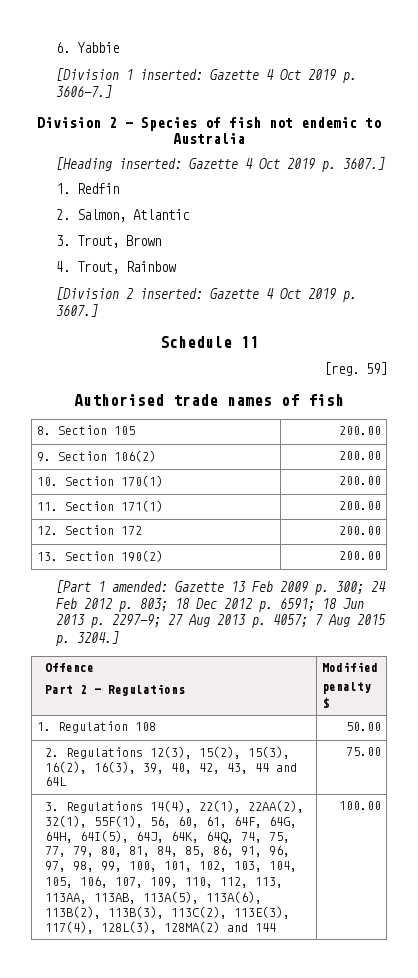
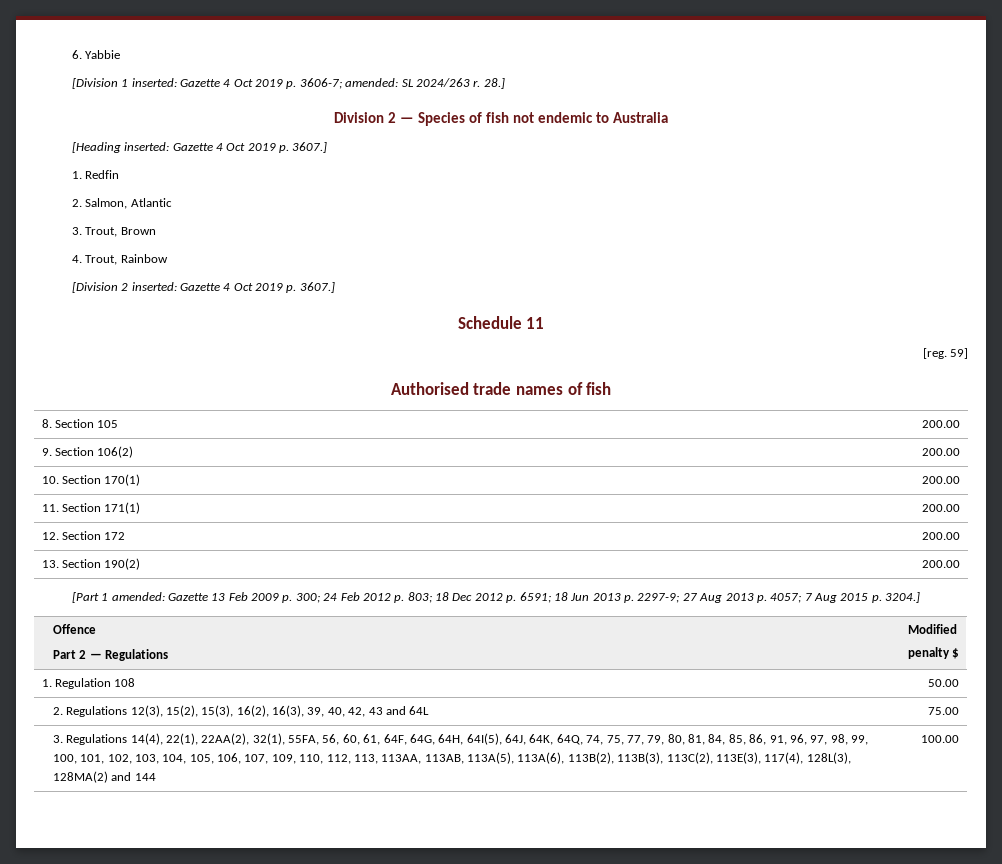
[56,85,113,98] 3606-7.] -> [299,78,505,89] 3606-7; amended: SL 2024/263 r. 28.]
[227,763,270,774] 43, 44 -> [368,707,383,715] 43
[94,815,144,828] 55F(1), -> [288,735,320,745] 55FA,

